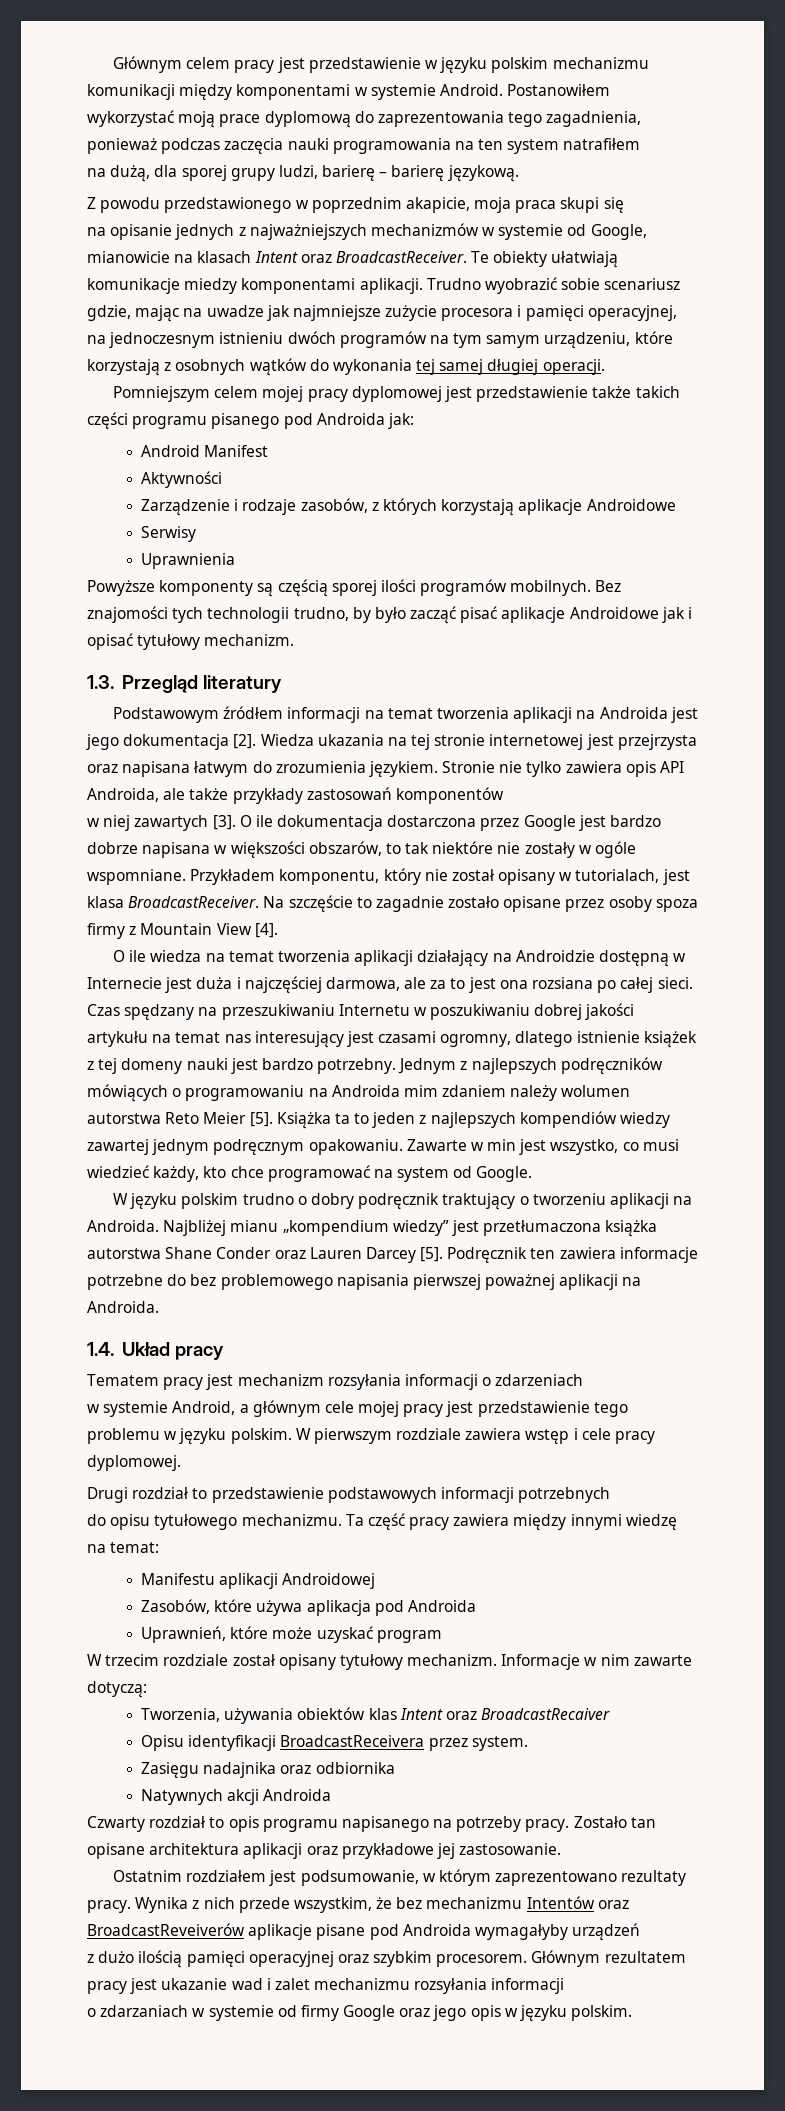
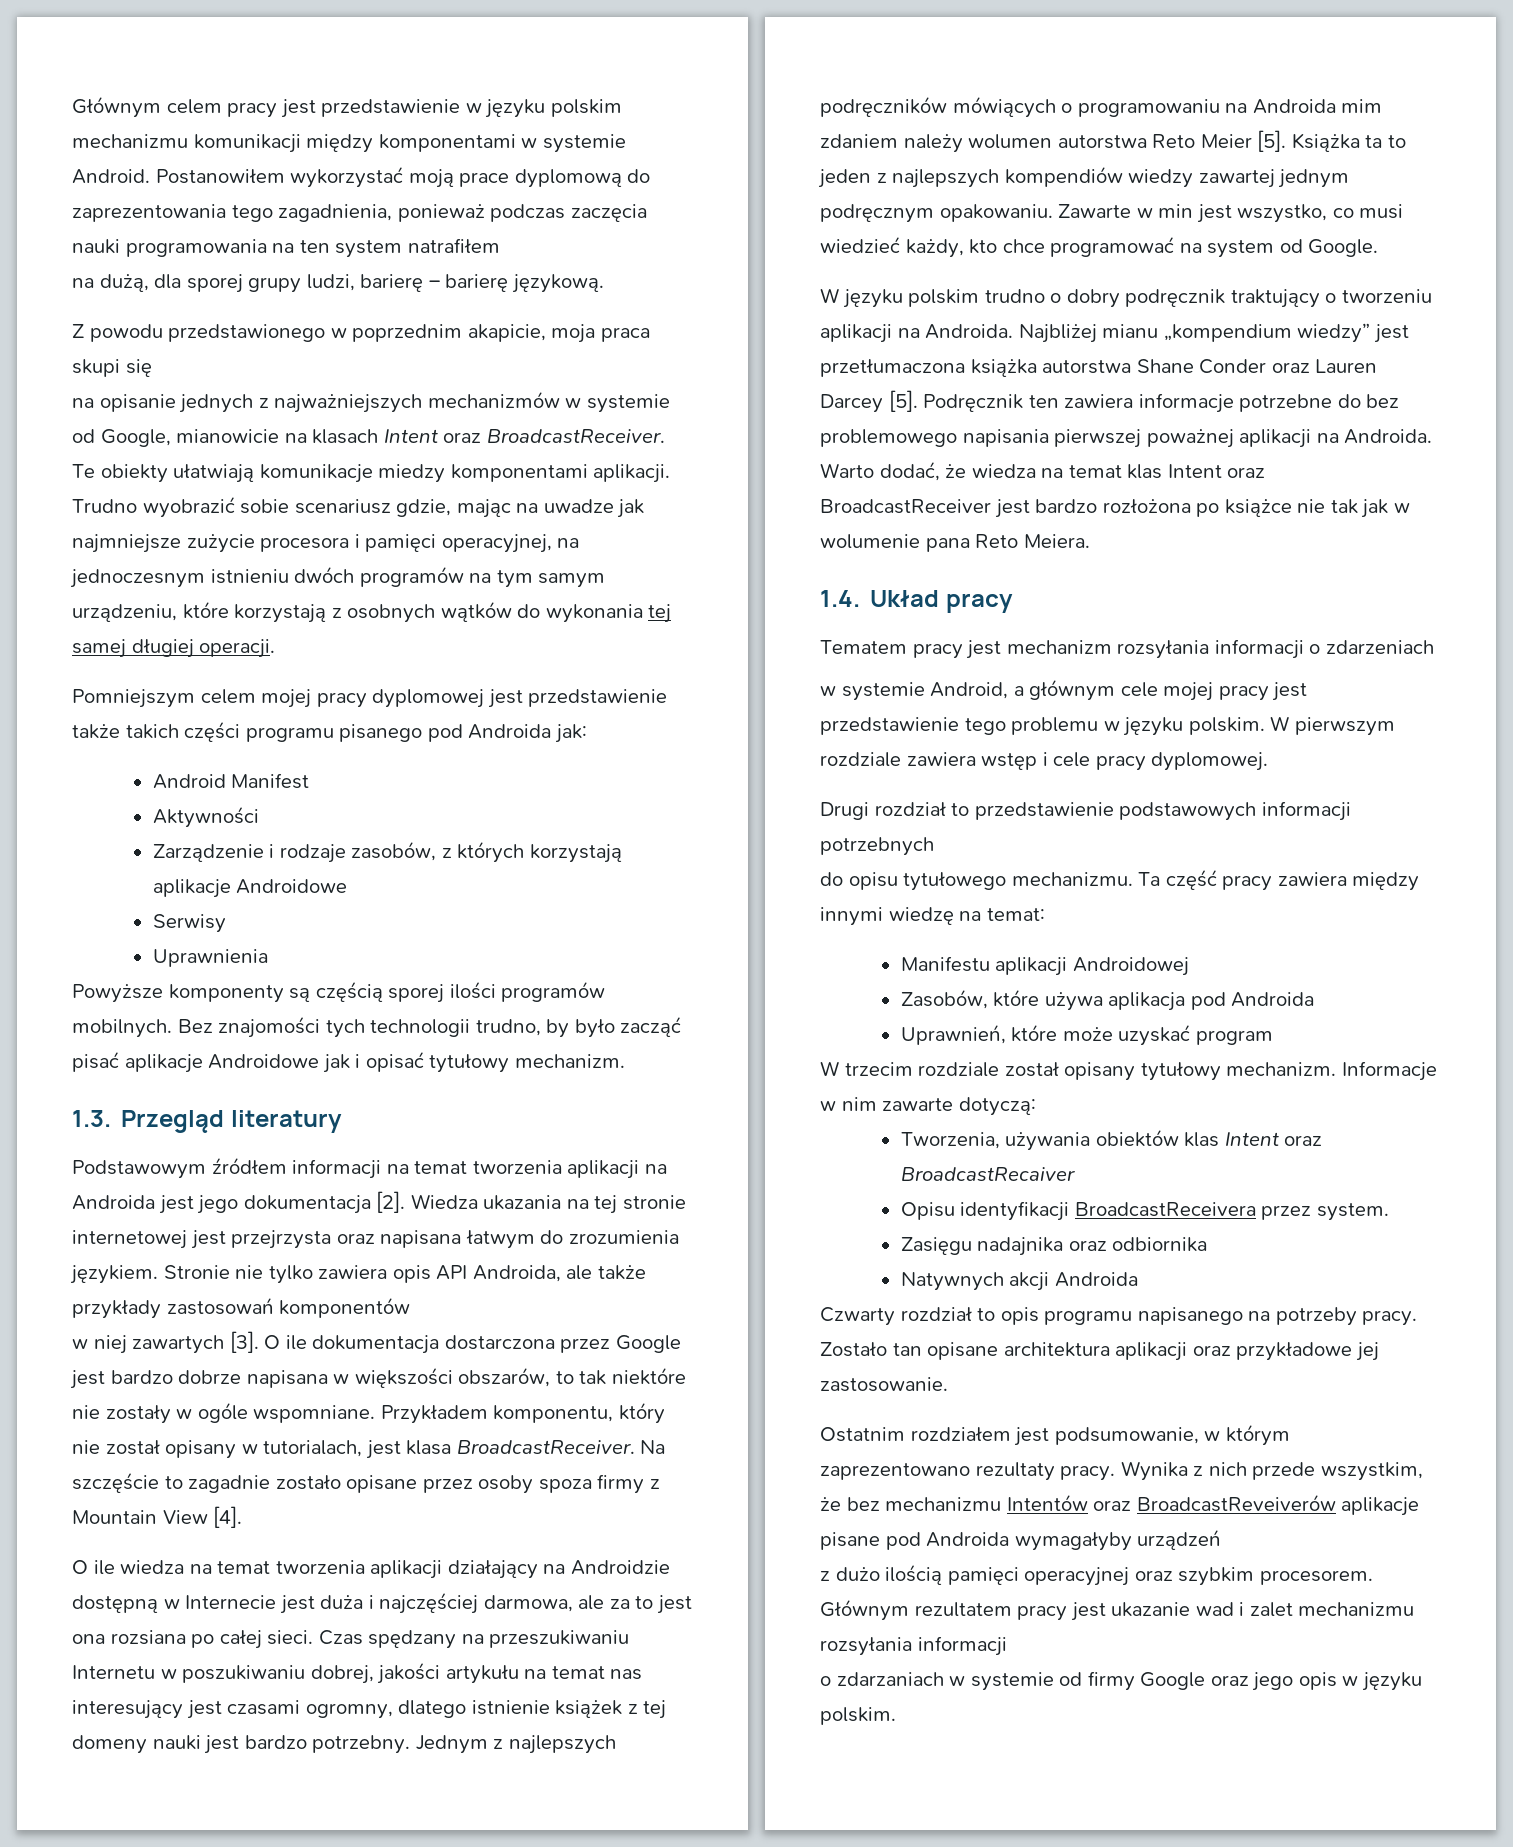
[534,1004,583,1020] dobrej -> [310,1665,374,1684] dobrej,
(159, 1307) none -> [820,461,1266,481] [820,499,1410,518] [820,534,1090,552] Warto dodać, że wiedza na temat klas Intent oraz BroadcastReceiver jest bardzo rozłożona po książce nie tak jak w wolumenie pana Reto Meiera.

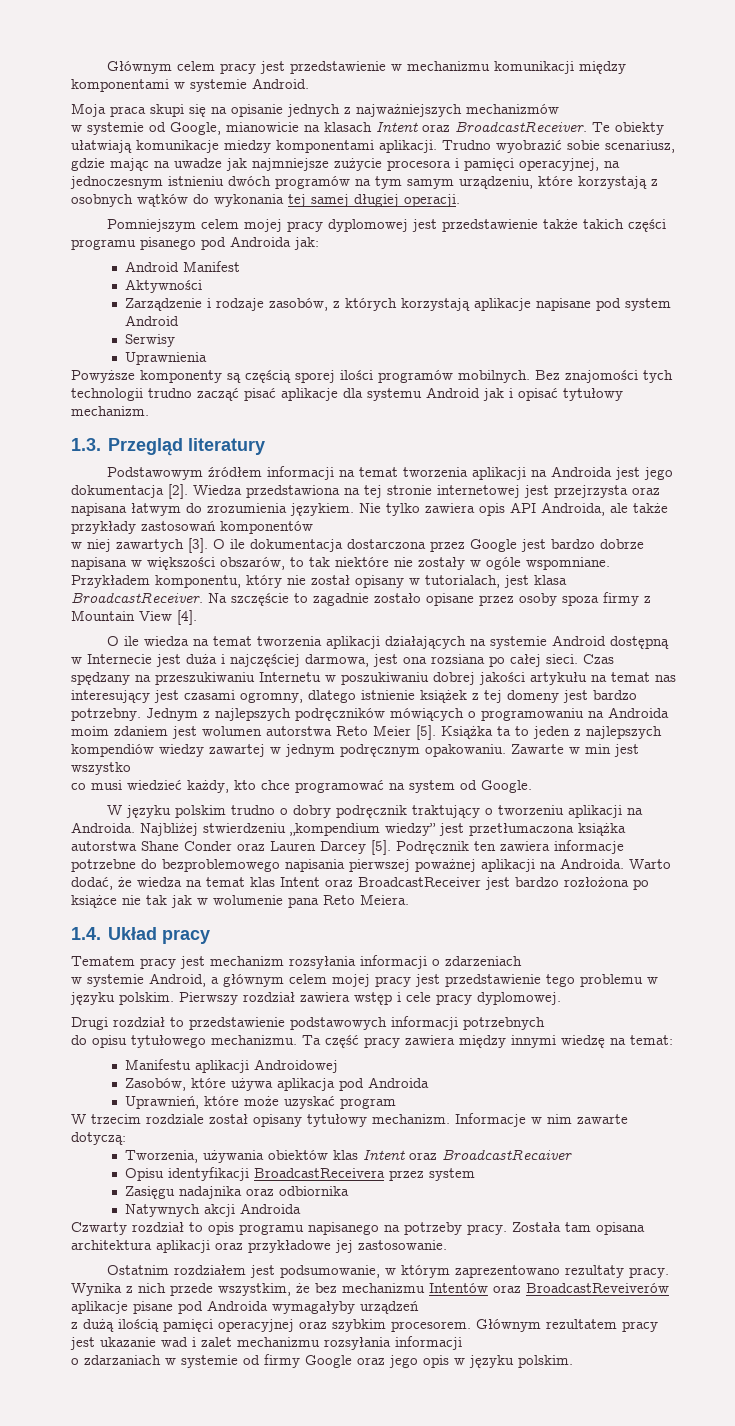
[485,99,622,118] języku polskim -> (402, 67) none
[155,166,651,188] [72,204,647,222] [72,238,500,258] [72,274,604,293] [72,324,596,343] Postanowiłem wykorzystać moją prace dyplomową do zaprezentowania tego zagadnienia, ponieważ podczas zaczęcia nauki programowania na ten system natrafiłem // na dużą, dla sporej grupy ludzi, barierę – barierę językową. // Z powodu przedstawionego w poprzednim akapicie, moja -> [71,103,106,117] // Moja
(152, 368) // -> (206, 110) none
(560, 399) none -> (559, 109) //
[294,499,452,517] scenariusz gdzie, -> [605,140,675,153] [71,158,105,171] scenariusz, gdzie
[236,879,348,894] Androidowe -> [535,298,671,311] [124,315,179,326] napisane pod system Android
[475,1016,682,1038] [72,1051,320,1073] trudno, by było zacząć pisać aplikacje Androidowe -> [148,387,480,401] trudno zacząć pisać aplikacje dla systemu Android
[483,1195,562,1210] ukazania -> [246,485,340,498] przedstawiona
[163,1265,264,1279] Stronie nie -> [359,503,381,513] Nie
[447,1560,670,1579] działający na Androidzie -> [384,635,606,649] działających na systemie Android
[578,1595,654,1610] ale za to -> (369, 660) none
[310,1665,374,1684] dobrej, -> [433,672,475,685] dobrej
[152,1735,201,1750] nauki -> (559, 696) none
[1341,99,1383,113] [820,134,963,153] mim zdaniem należy -> [71,726,197,739] moim zdaniem jest
(1275, 178) none -> [270,747,281,754] w
[1237,204,1328,223] wszystko, -> [71,762,131,775] wszystko //
[1102,324,1159,338] mianu -> [203,823,286,833] stwierdzeniu
[1366,394,1400,408] [820,429,957,447] bez problemowego -> [162,859,280,872] bezproblemowego
[1120,682,1158,697] cele -> [289,974,327,984] celem
[1270,716,1395,736] [820,752,901,767] W pierwszym rozdziale -> [179,992,295,1005] Pierwszy rozdział
[1316,1203,1389,1221] system. -> [428,1168,475,1181] system
[820,1342,999,1360] Zostało tan opisane -> [512,1222,645,1235] Została tam opisana
[835,1567,880,1581] dużo -> [83,1319,114,1332] dużą

